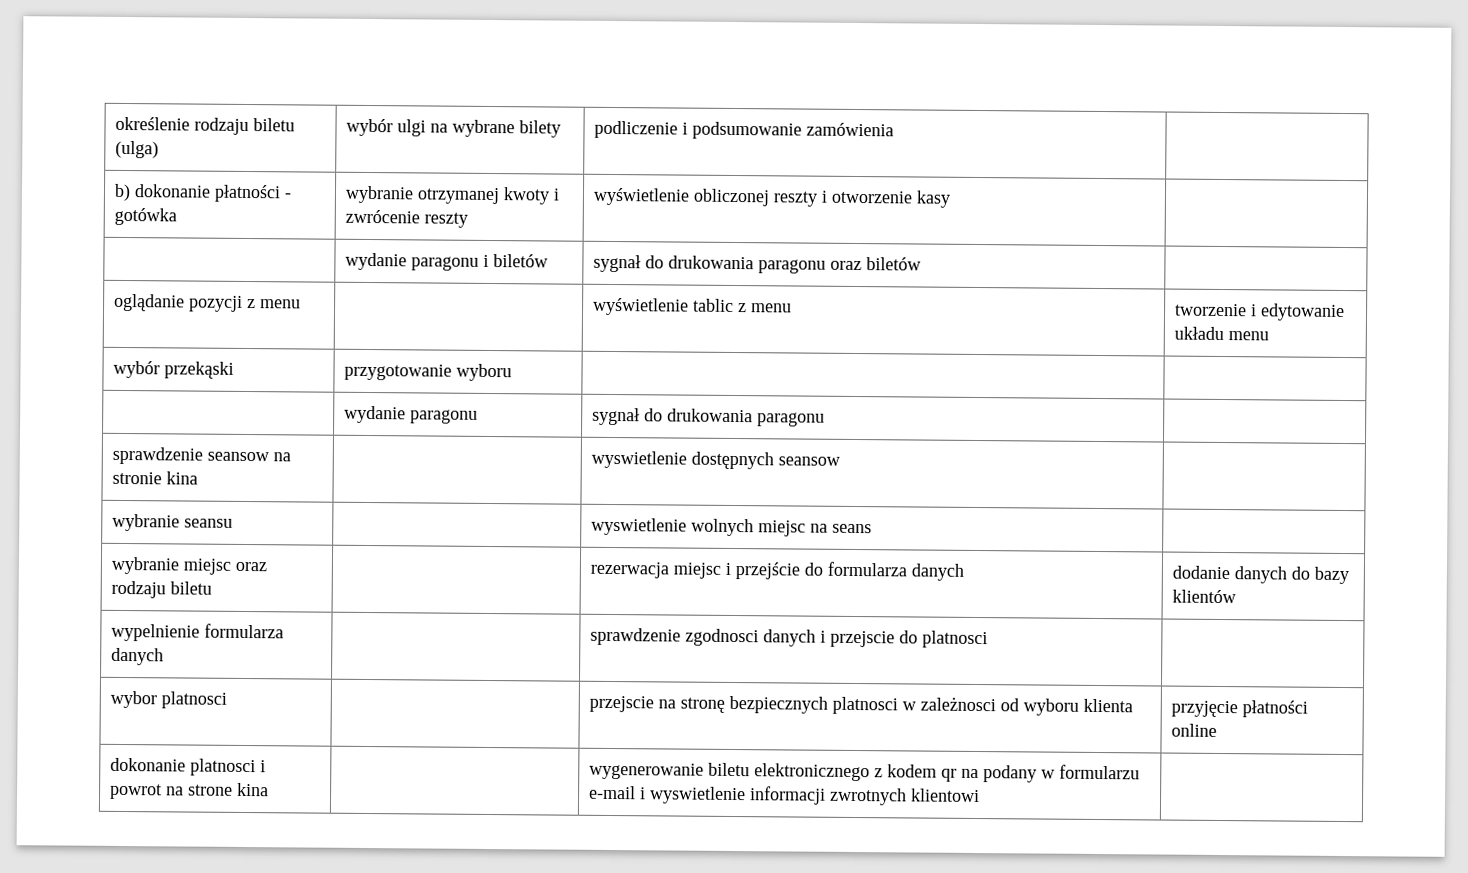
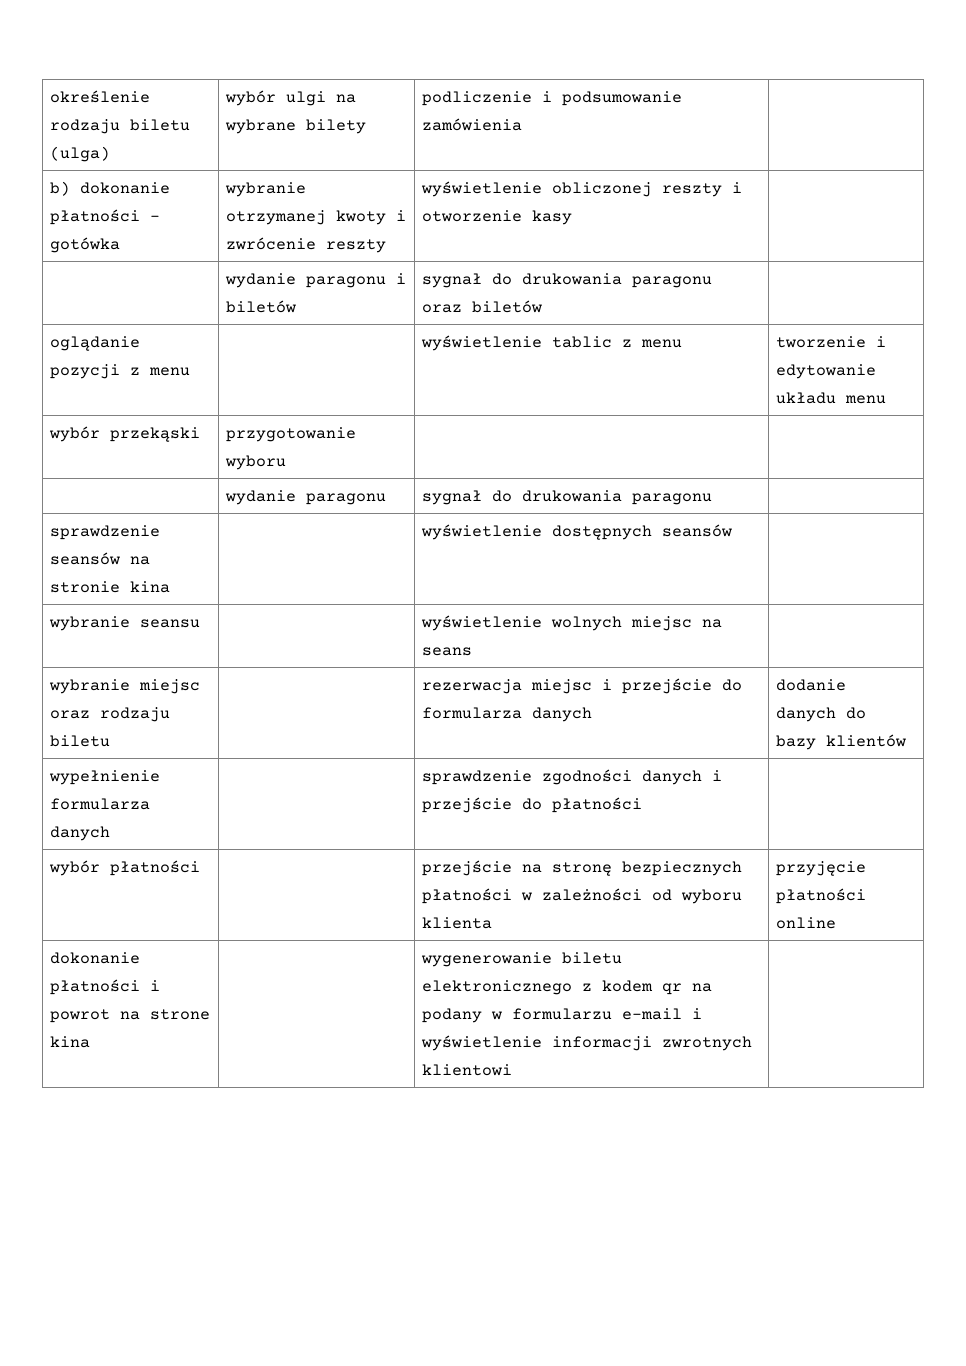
[206,451,269,462] seansow -> [50,552,121,565] seansów
[590,450,840,470] wyswietlenie dostępnych seansow -> [421,524,733,540] wyświetlenie dostępnych seansów
[590,517,687,536] wyswietlenie -> [421,615,543,631] wyświetlenie
[110,623,200,642] wypelnienie -> [49,770,161,785] wypełnienie
[684,628,759,647] zgodnosci -> [542,769,633,785] zgodności
[829,630,988,649] [109,690,227,709] [588,695,996,715] przejscie do platnosci | // wybor platnosci | | przejscie na stronę bezpiecznych platnosci w zależnosci -> [422,797,643,813] [49,860,201,876] [422,860,743,876] [422,888,643,904] przejście do płatności | // wybór płatności | | przejście na stronę bezpiecznych płatności w zależności
[189,758,256,777] platnosci -> [50,979,141,995] płatności
[648,786,746,805] wyswietlenie -> [421,1035,543,1051] wyświetlenie

